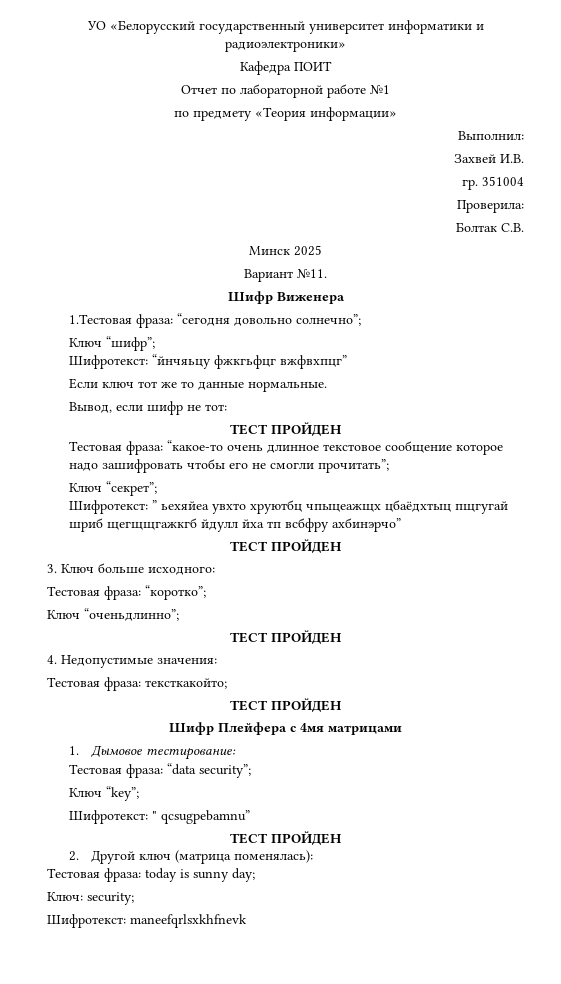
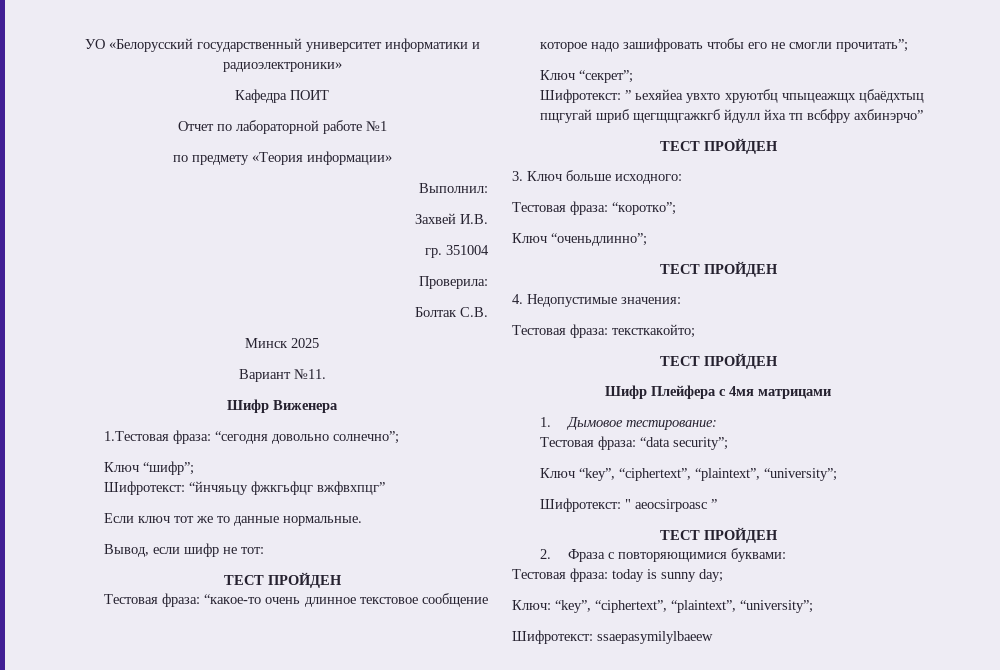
[105,786,139,801] [68,810,250,824] “key”; // Шифротекст: " qcsugpebamnu” -> [578,468,837,481] [539,498,717,512] “key”, “ciphertext”, “plaintext”, “university”; // Шифротекст: " aeocsirpoasc ”
[90,850,313,864] Другой ключ (матрица поменялась): -> [567,548,786,562] Фраза с повторяющимися буквами:
[87,892,134,905] [47,914,247,928] security; // Шифротекст: maneefqrlsxkhfnevk -> [555,600,813,613] [512,630,713,644] “key”, “ciphertext”, “plaintext”, “university”; // Шифротекст: ssaepasymilylbaeew

